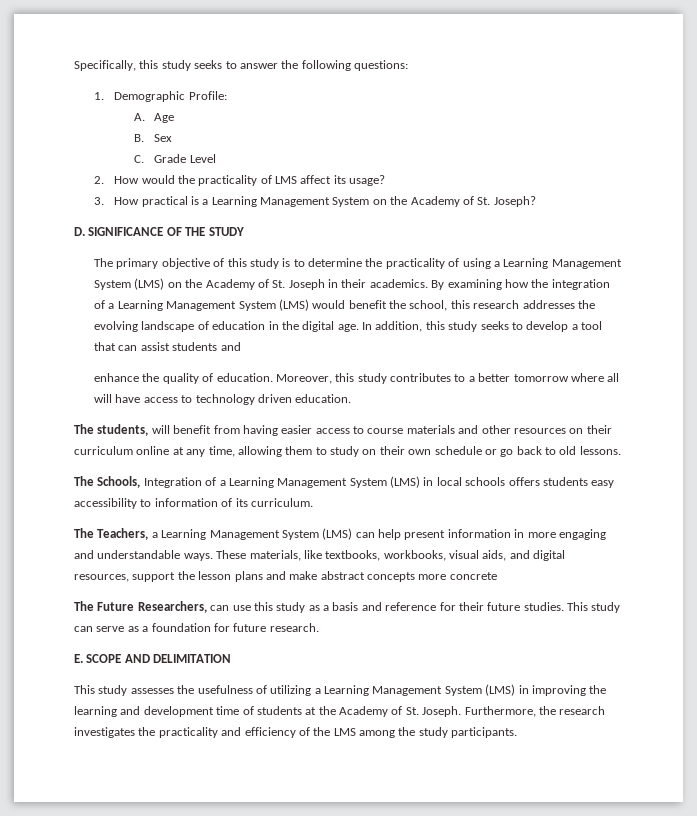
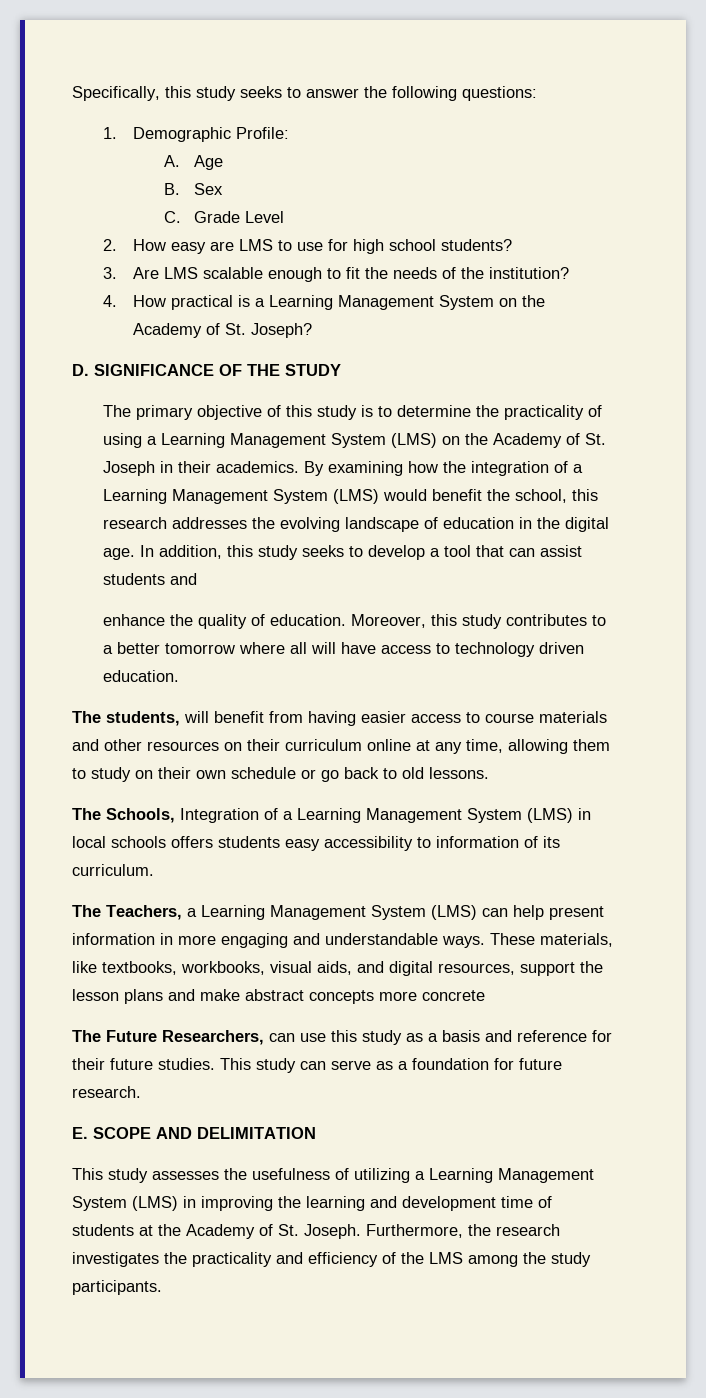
[141,175,386,186] [94,197,105,205] would the practicality of LMS affect its usage? // 3. -> [171,239,513,254] [102,267,570,282] [102,295,117,307] easy are LMS to use for high school students? // 3. Are LMS scalable enough to fit the needs of the institution? // 4.

